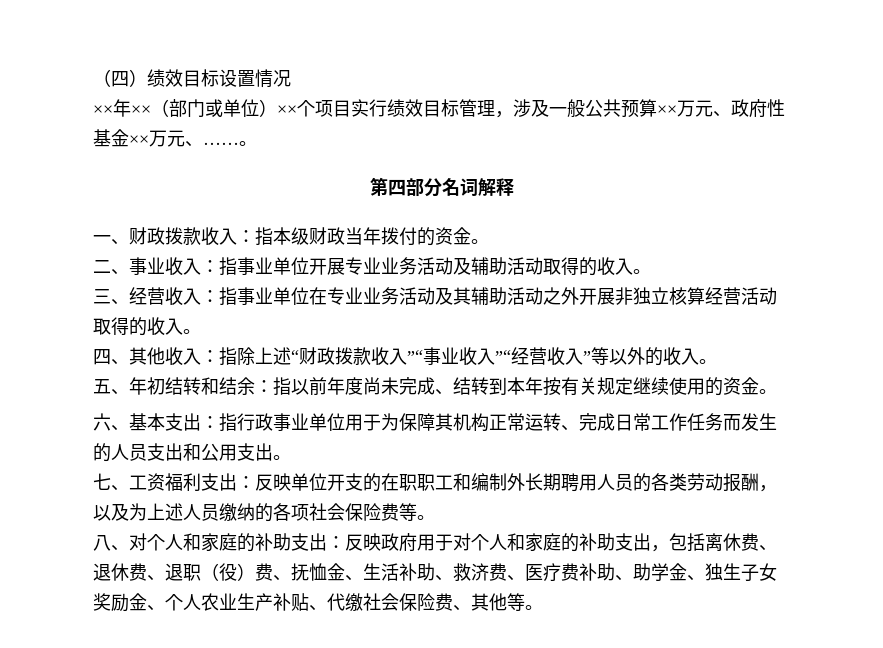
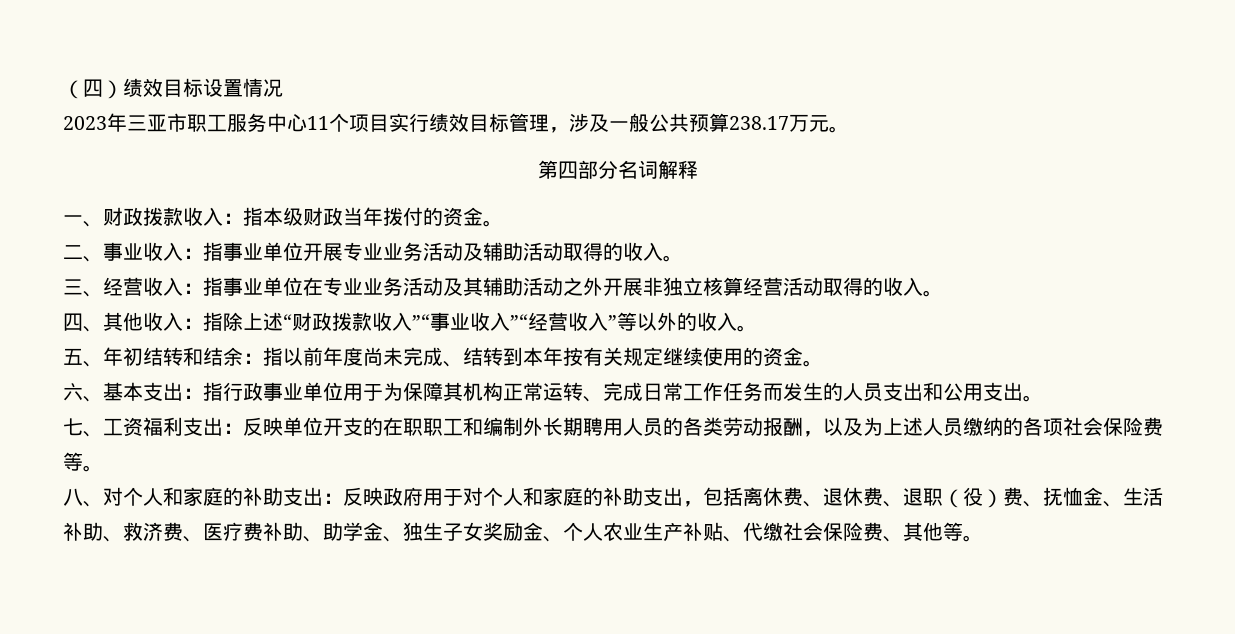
[93,99,297,117] ××年××（部门或单位）×× -> [63,113,329,132] 2023年三亚市职工服务中心11
[657,99,785,118] [93,129,239,147] ××万元、政府性基金××万元、…… -> [729,114,829,132] 238.17万元

